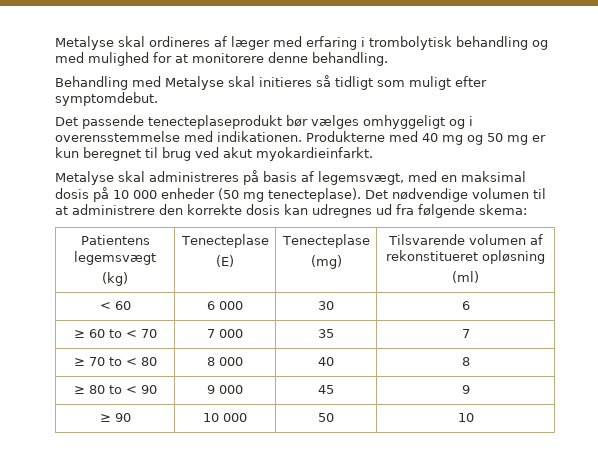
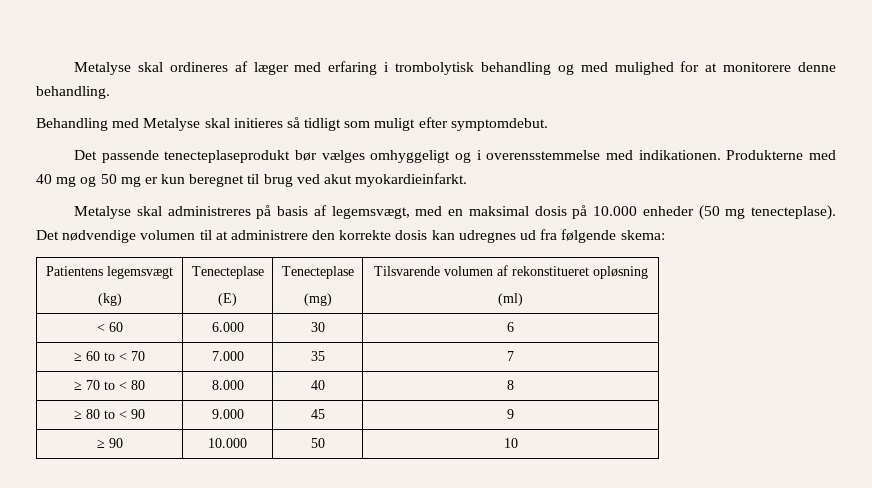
[113,190,157,199] 10 000 -> [593,206,638,216] 10.000
[207,301,243,310] 6 000 -> [211,322,244,332] 6.000
[207,329,243,338] 7 000 -> [211,351,244,361] 7.000
[207,357,243,366] 8 000 -> [211,380,244,390] 8.000
[207,385,243,394] 9 000 -> [211,409,244,419] 9.000
[203,413,247,422] 10 000 -> [208,438,247,448] 10.000

